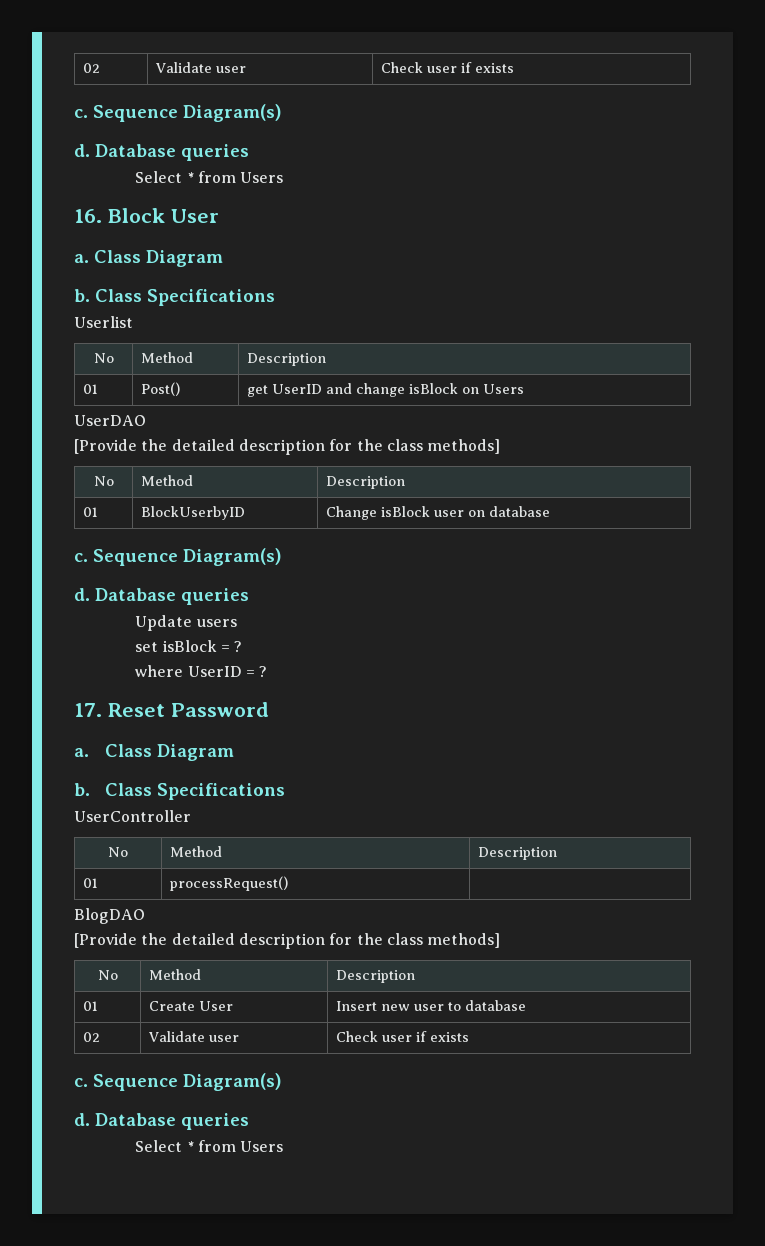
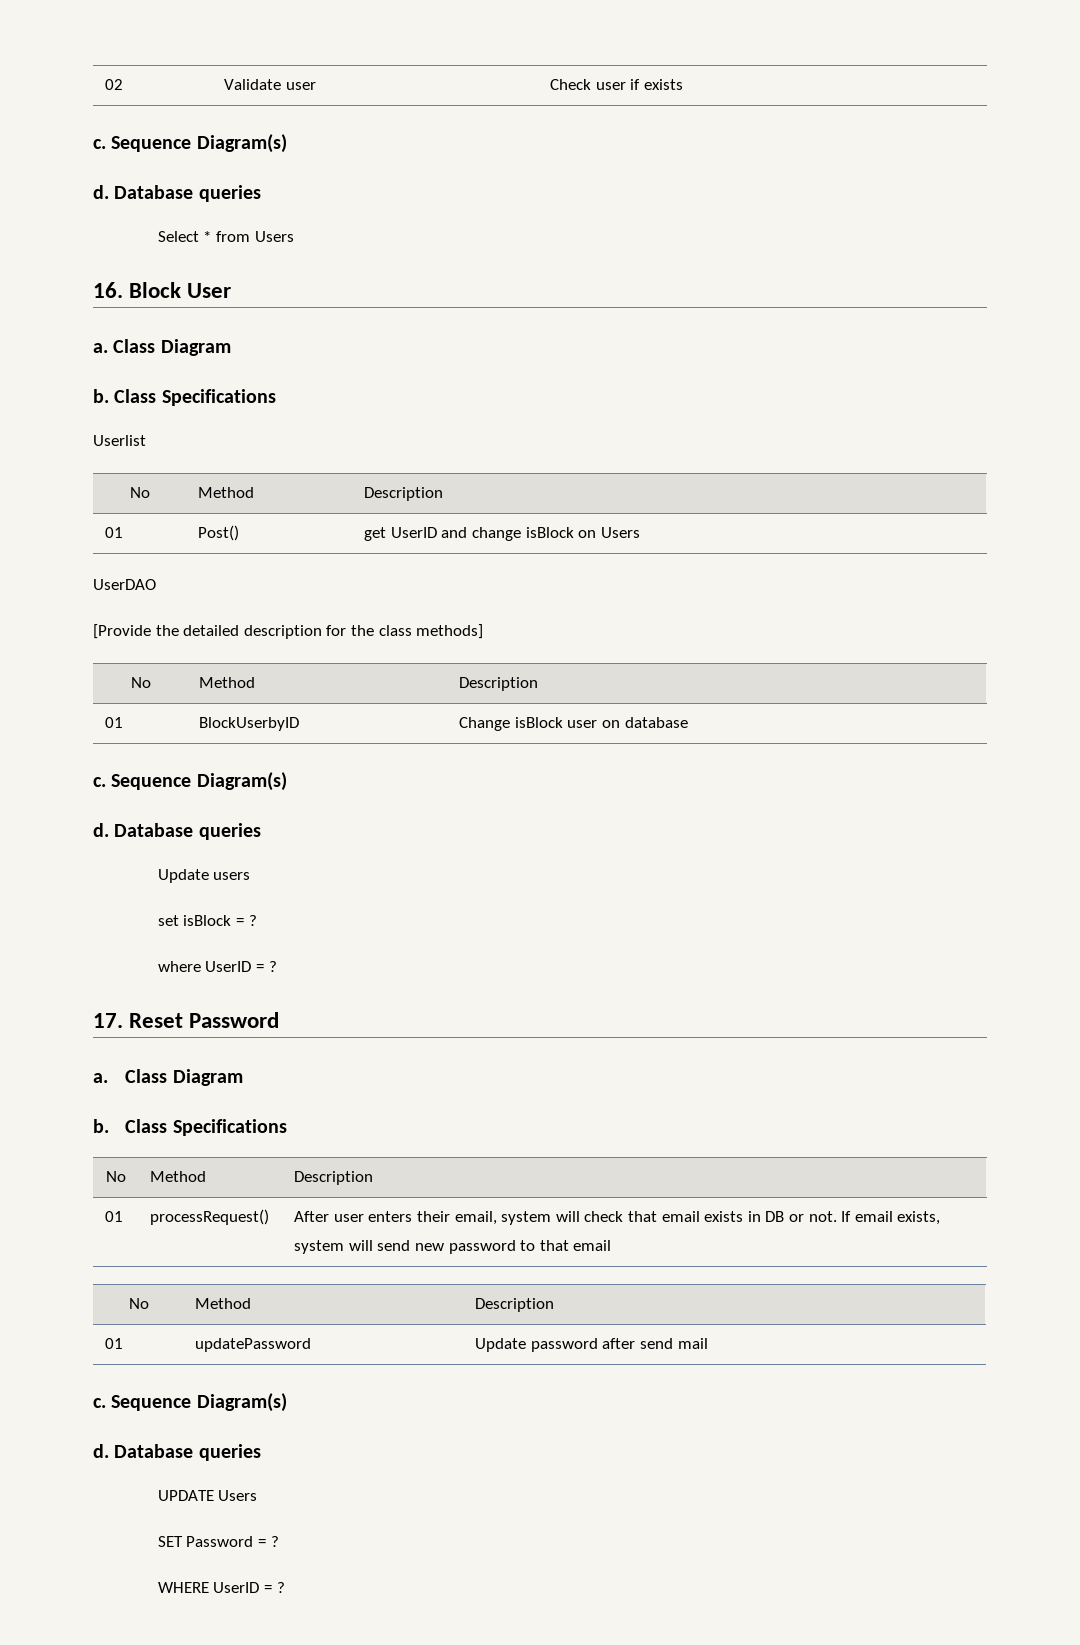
[74,810,191,822] // UserController -> (287, 1127) none
[74,908,145,924] [74,933,501,949] [97,970,118,980] [149,969,202,980] [336,970,416,983] [83,1001,99,1011] [149,1001,234,1011] [336,1000,527,1011] [83,1032,101,1042] [148,1031,240,1042] [336,1031,470,1042] [74,1073,282,1091] [74,1113,249,1130] [135,1140,284,1152] // BlogDAO // [Provide the detailed description for the class methods] // No | Method | Description // 01 | Create User | Insert new user to database // 02 | Validate user | Check user if exists // c. Sequence Diagram(s) // d. Database queries // Select * from Users -> [294,1211,941,1225] [294,1240,612,1254] [128,1298,149,1309] [195,1298,252,1309] [475,1298,555,1312] [105,1338,124,1349] [195,1338,312,1352] [475,1338,708,1352] [93,1393,287,1412] [93,1444,261,1461] [157,1490,258,1501] [157,1536,279,1547] [157,1582,285,1593] After user enters their email, system will check that email exists in DB or not. If email exists, system will send new password to that email // No | Method | Description // 01 | updatePassword | Update password after send mail // c. Sequence Diagram(s) // d. Database queries // UPDATE Users // SET Password = ? // WHERE UserID = ?

